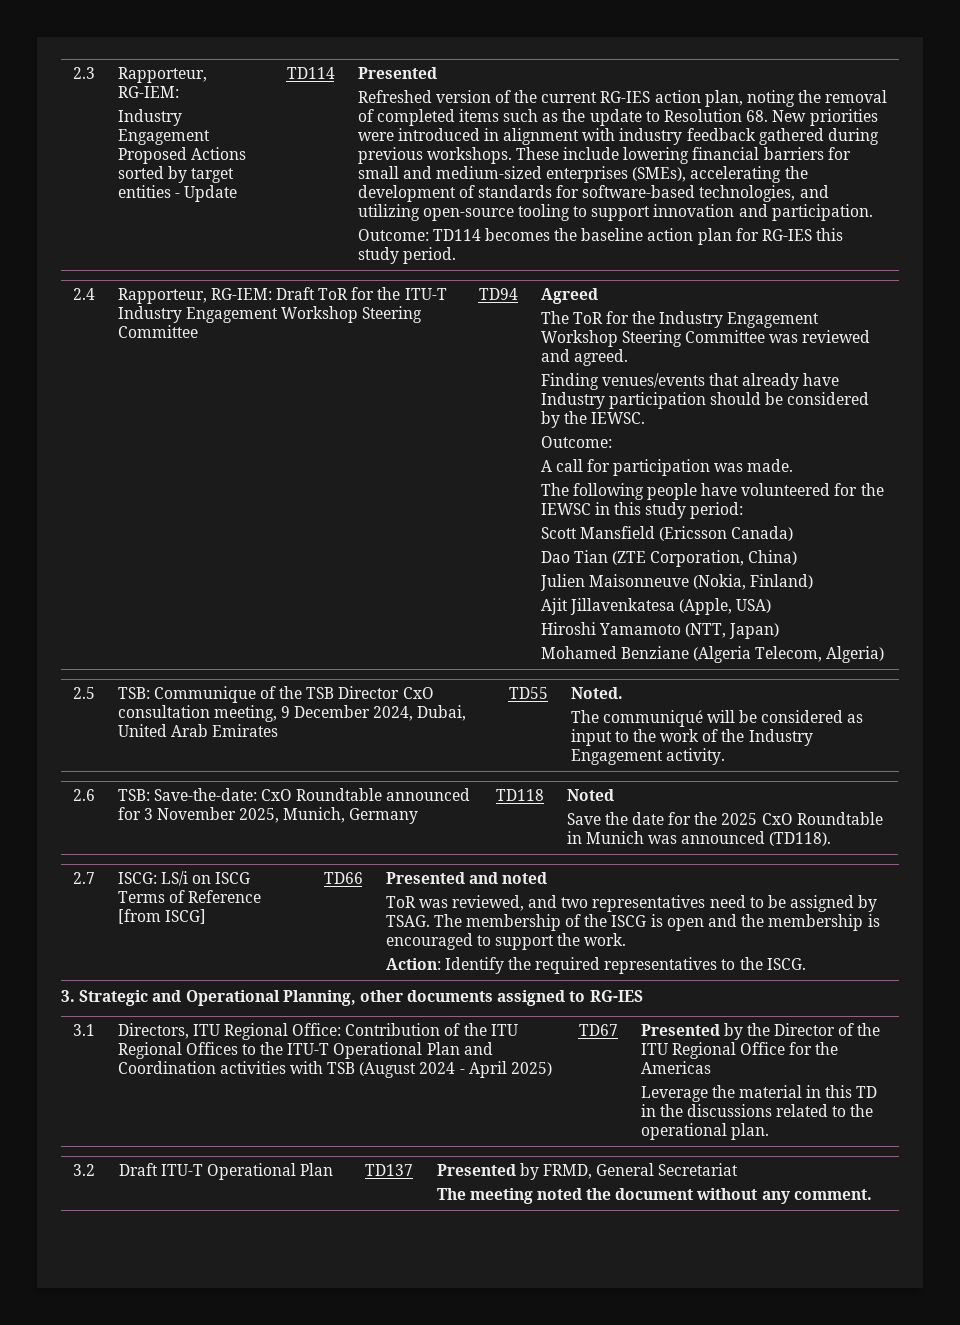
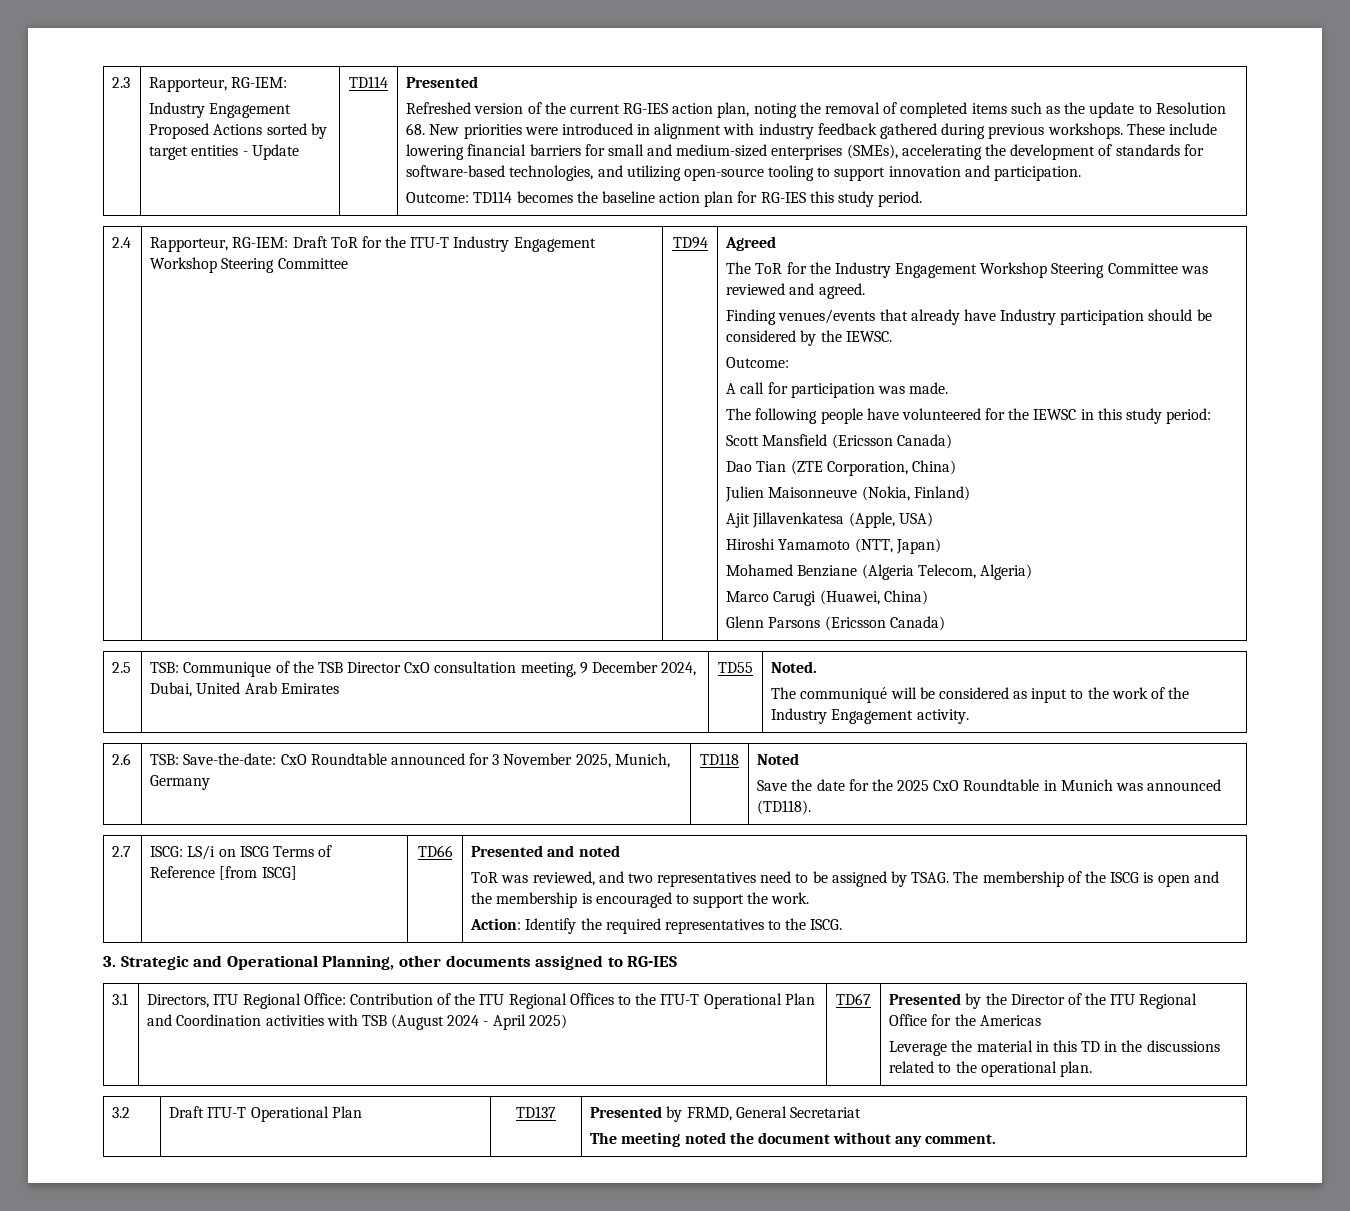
(885, 654) none -> [726,590,928,606] [726,616,945,631] // Marco Carugi (Huawei, China) // Glenn Parsons (Ericsson Canada)

